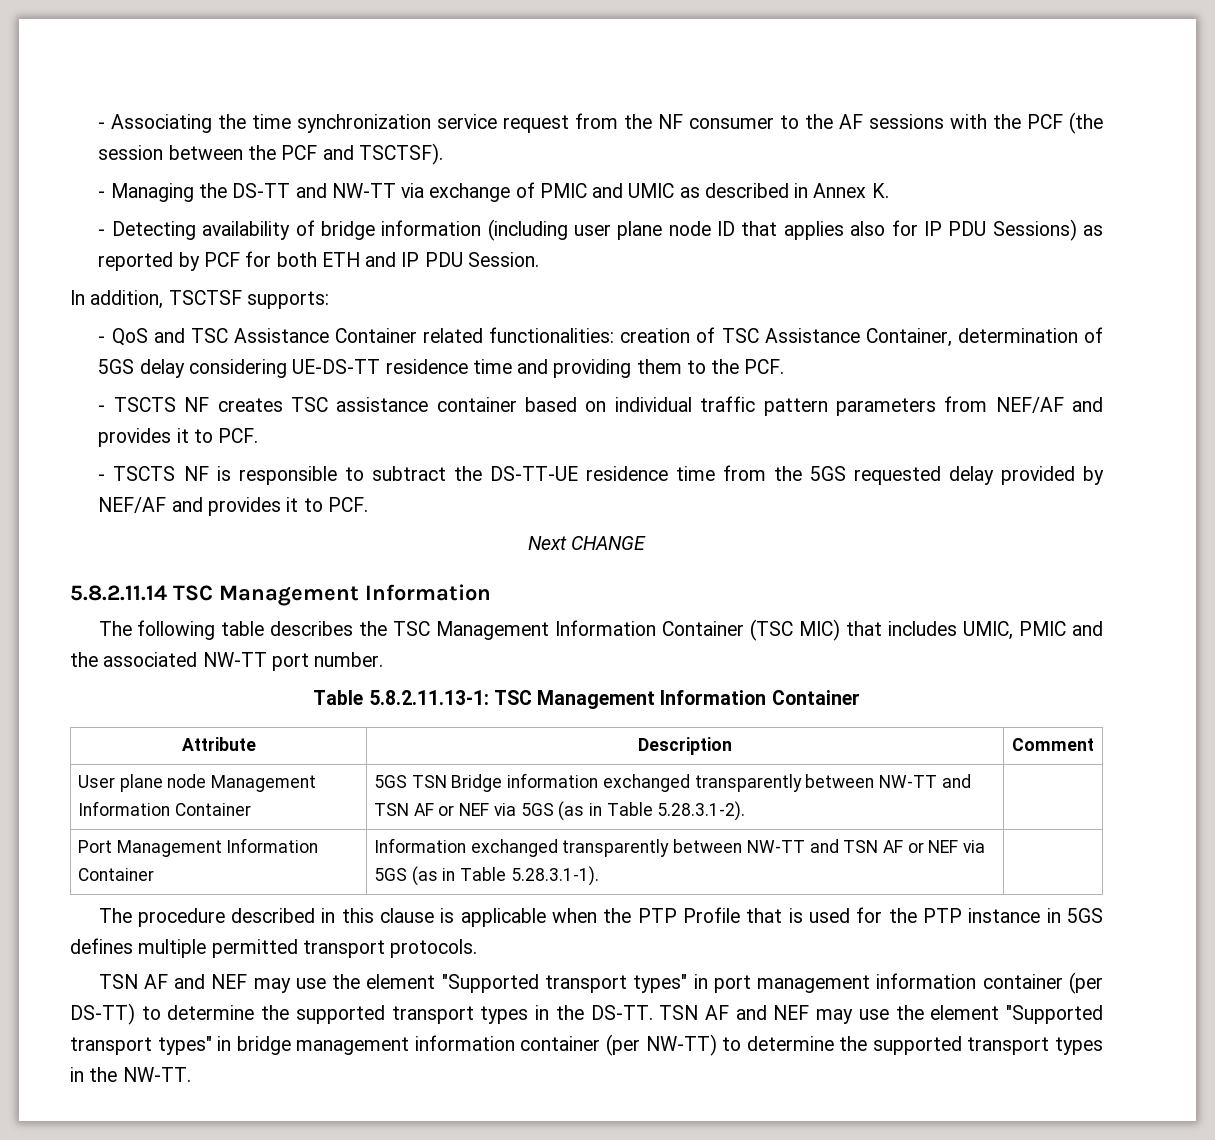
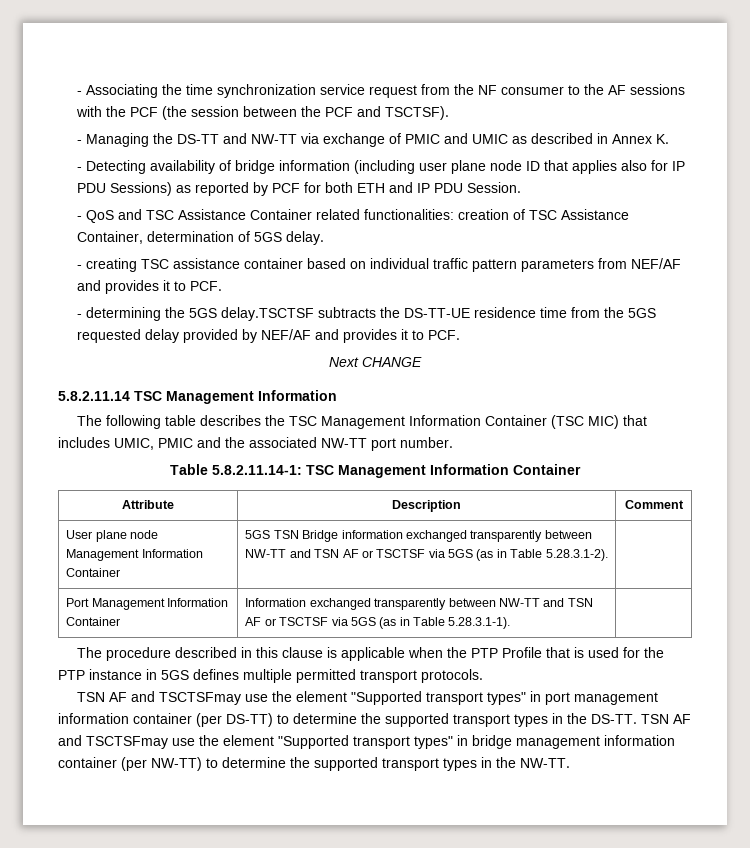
[70,290,329,309] // In addition, TSCTSF supports: -> (522, 187) none
[139,359,785,378] [98,397,283,412] delay considering UE-DS-TT residence time and providing them to the PCF. // - TSCTS NF creates -> [286,231,325,245] [77,258,138,272] delay. // - creating
[113,466,446,485] TSCTS NF is responsible to subtract -> [86,307,377,321] determining the 5GS delay.TSCTSF subtracts
[368,690,489,705] 5.8.2.11.13-1: -> [212,465,302,475] 5.8.2.11.14-1:
[459,803,490,816] NEF -> [376,549,426,558] TSCTSF
[928,840,959,853] NEF -> [279,617,329,626] TSCTSF
[211,974,291,993] NEF may -> [159,692,242,705] TSCTSFmay
[773,1005,854,1024] NEF may -> [86,736,168,749] TSCTSFmay

